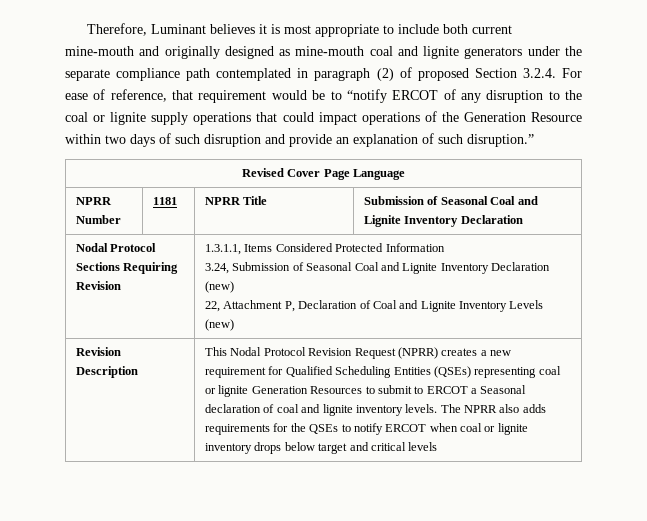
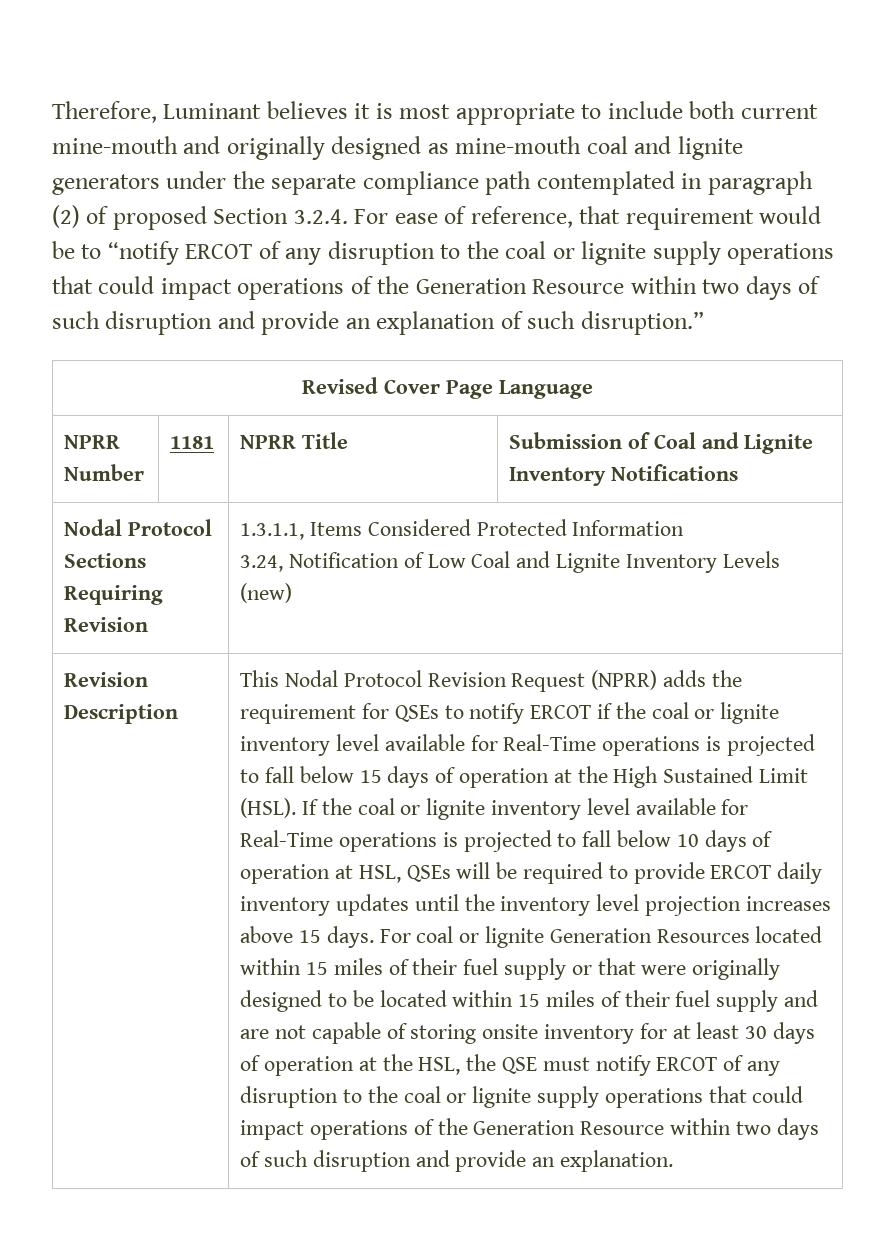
[440,196,538,205] [364,215,523,227] Seasonal Coal and Lignite Inventory Declaration -> [653,432,814,454] [509,464,738,486] Coal and Lignite Inventory Notifications
[232,262,551,274] [205,281,235,293] [205,300,371,312] Submission of Seasonal Coal and Lignite Inventory Declaration (new) // 22, Attachment P, Declaration of -> [288,552,466,568] Notification of Low
[441,348,512,356] [205,366,537,378] creates a new requirement for Qualified Scheduling Entities (QSEs) representing -> [662,670,742,687] [240,702,780,724] [240,734,815,756] [240,766,808,788] [240,798,749,820] [240,830,774,852] [240,862,823,884] [240,894,831,916] [240,926,411,948] adds the requirement for QSEs to notify ERCOT if the coal or lignite inventory level available for Real-Time operations is projected to fall below 15 days of operation at the High Sustained Limit (HSL). If the coal or lignite inventory level available for Real-Time operations is projected to fall below 10 days of operation at HSL, QSEs will be required to provide ERCOT daily inventory updates until the inventory level projection increases above 15 days. For
[365,385,527,394] [205,404,546,416] [205,423,528,435] [205,442,438,454] to submit to ERCOT a Seasonal declaration of coal and lignite inventory levels. The NPRR also adds requirements for the QSEs to notify ERCOT when coal or lignite inventory drops below target and critical levels -> [755,926,823,943] [240,958,781,980] [240,990,818,1012] [240,1022,815,1044] [240,1054,780,1076] [240,1086,804,1108] [240,1118,819,1140] [240,1150,673,1172] located within 15 miles of their fuel supply or that were originally designed to be located within 15 miles of their fuel supply and are not capable of storing onsite inventory for at least 30 days of operation at the HSL, the QSE must notify ERCOT of any disruption to the coal or lignite supply operations that could impact operations of the Generation Resource within two days of such disruption and provide an explanation.

